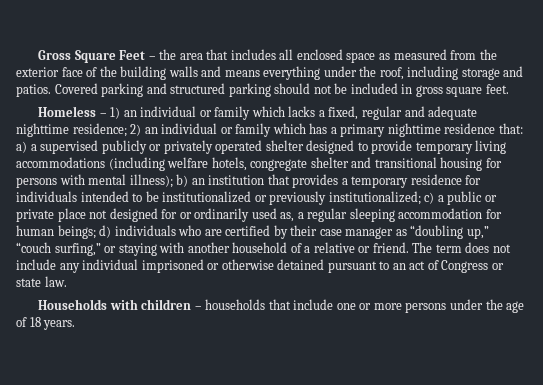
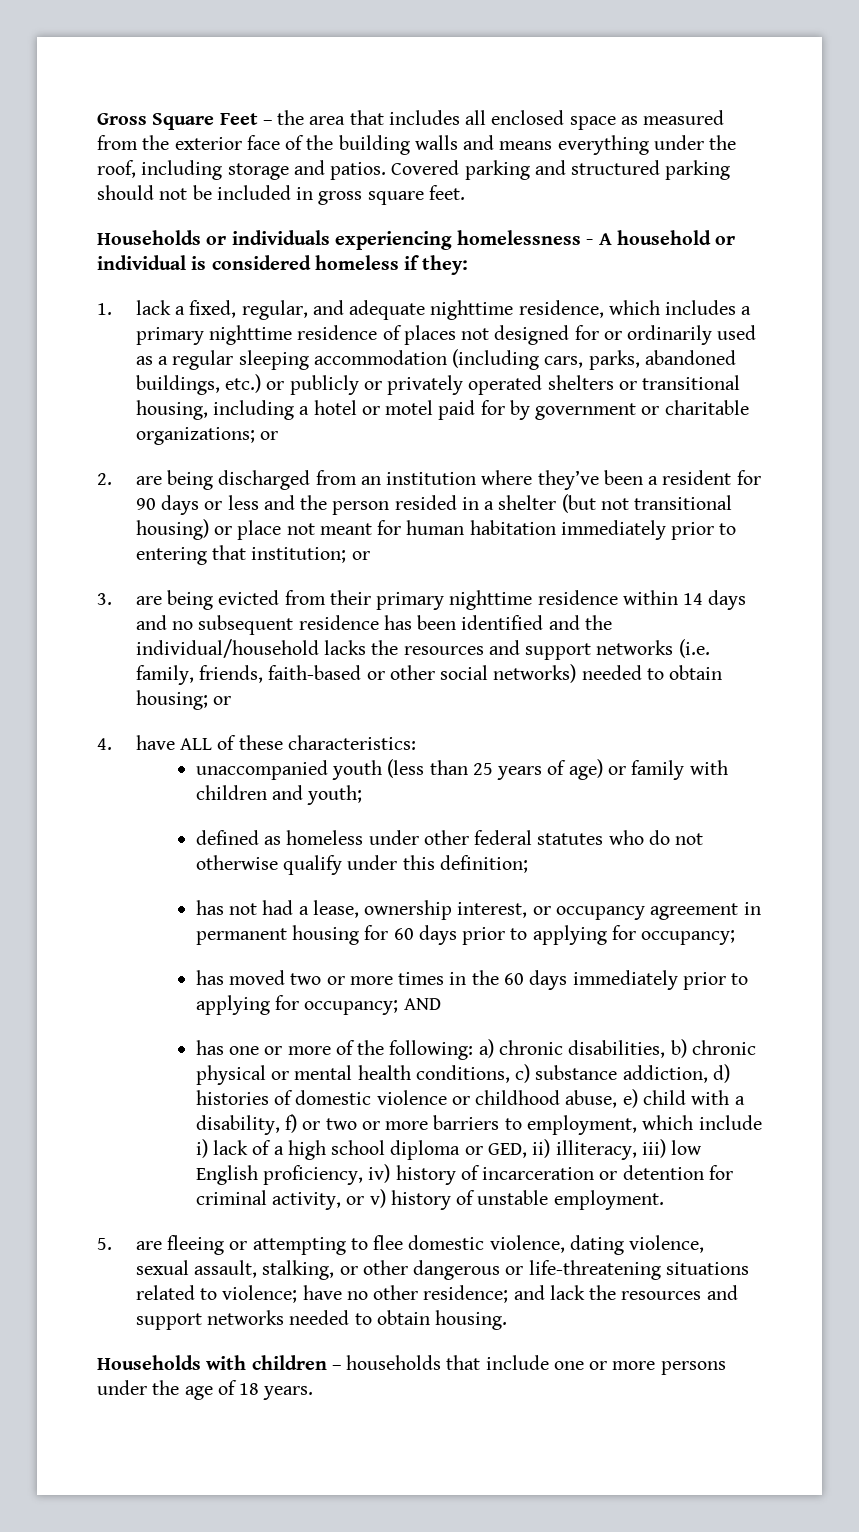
[38,106,316,120] Homeless – 1) an individual or family which lacks -> [97,230,736,250] [97,255,469,275] [97,300,171,315] Households or individuals experiencing homelessness - A household or individual is considered homeless if they: // 1. lack
[361,106,402,120] regular -> [241,300,308,320] regular,
[72,123,523,137] [16,140,507,154] [16,157,502,171] [16,174,482,188] [16,191,497,205] [16,208,86,222] residence; 2) an individual or family which has a primary nighttime residence that: a) a supervised publicly or privately operated shelter designed to provide temporary living accommodations (including welfare hotels, congregate shelter and transitional housing for persons with mental illness); b) an institution that provides a temporary residence for individuals intended to be institutionalized or previously institutionalized; c) a public or private place -> [518,300,752,318] [135,325,456,345] residence, which includes a primary nighttime residence of places
[280,212,295,222] as, -> [135,356,153,365] as
[485,209,502,219] [16,225,489,239] [16,242,511,256] [16,259,504,273] [16,276,67,287] for human beings; d) individuals who are certified by their case manager as “doubling up,” “couch surfing,” or staying with another household of a relative or friend. The term does not include any individual imprisoned or otherwise detained pursuant to an act of Congress or state law. -> [452,349,736,370] [135,374,741,395] [135,400,749,420] [135,427,278,445] [97,470,761,490] [135,494,733,515] [135,519,737,540] [135,545,370,565] [97,590,747,610] [135,615,612,635] [135,639,710,660] [135,664,723,685] [135,690,231,710] [97,735,416,750] [195,759,728,780] [195,785,363,805] [195,830,704,845] [195,855,528,875] [195,900,761,920] [195,925,736,945] [195,970,749,990] [195,995,441,1015] [195,1039,756,1060] [195,1064,730,1085] [195,1089,745,1108] [195,1114,762,1135] [195,1139,703,1160] [195,1164,733,1185] [195,1189,664,1210] [97,1235,705,1255] [135,1260,749,1280] [135,1285,738,1303] [135,1310,508,1330] (including cars, parks, abandoned buildings, etc.) or publicly or privately operated shelters or transitional housing, including a hotel or motel paid for by government or charitable organizations; or // 2. are being discharged from an institution where they’ve been a resident for 90 days or less and the person resided in a shelter (but not transitional housing) or place not meant for human habitation immediately prior to entering that institution; or // 3. are being evicted from their primary nighttime residence within 14 days and no subsequent residence has been identified and the individual/household lacks the resources and support networks (i.e. family, friends, faith-based or other social networks) needed to obtain housing; or // 4. have ALL of these characteristics: // unaccompanied youth (less than 25 years of age) or family with children and youth; // defined as homeless under other federal statutes who do not otherwise qualify under this definition; // has not had a lease, ownership interest, or occupancy agreement in permanent housing for 60 days prior to applying for occupancy; // has moved two or more times in the 60 days immediately prior to applying for occupancy; AND // has one or more of the following: a) chronic disabilities, b) chronic physical or mental health conditions, c) substance addiction, d) histories of domestic violence or childhood abuse, e) child with a disability, f) or two or more barriers to employment, which include i) lack of a high school diploma or GED, ii) illiteracy, iii) low English proficiency, iv) history of incarceration or detention for criminal activity, or v) history of unstable employment. // 5. are fleeing or attempting to flee domestic violence, dating violence, sexual assault, stalking, or other dangerous or life-threatening situations related to violence; have no other residence; and lack the resources and support networks needed to obtain housing.

